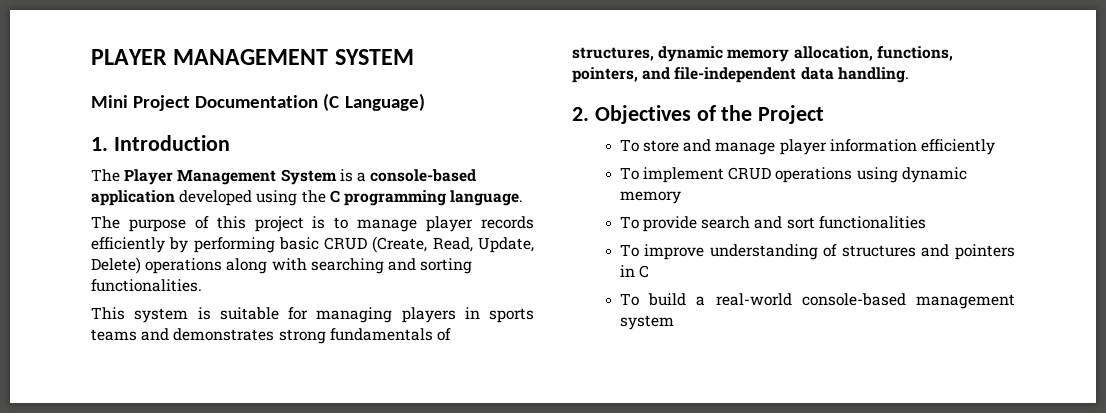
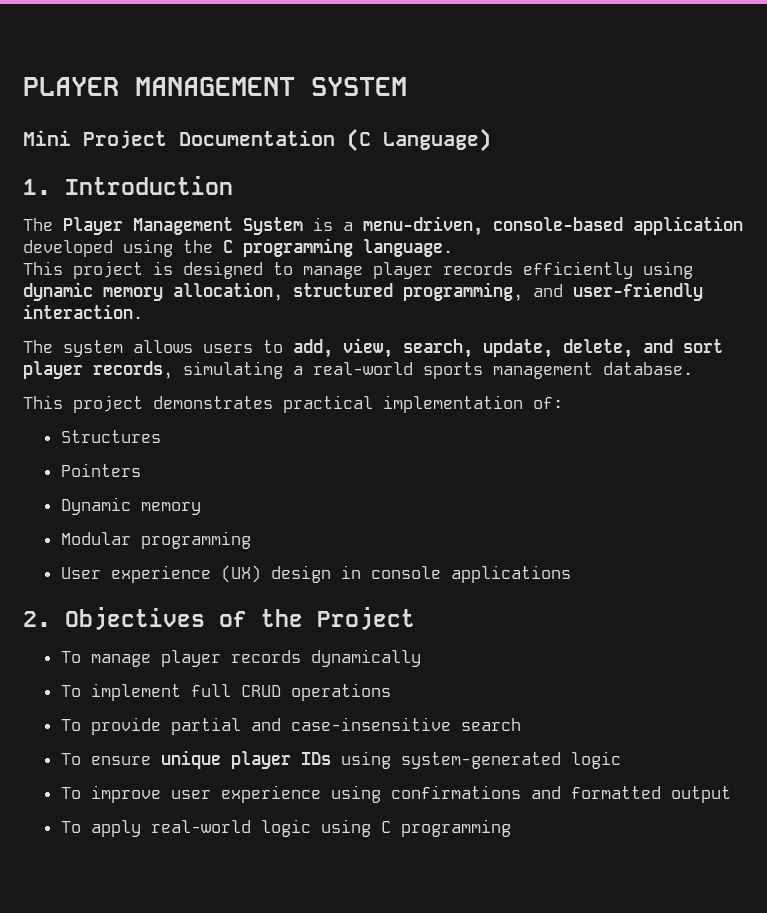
(366, 177) none -> [363,216,483,236] menu-driven,
[91,216,246,232] The purpose of this -> [23,261,63,275] This
(326, 222) none -> [183,261,263,279] designed
[169,236,534,253] [91,257,473,274] [91,279,202,292] [91,307,534,323] [91,328,451,344] [572,46,953,62] [572,67,909,83] by performing basic CRUD (Create, Read, Update, Delete) operations along with searching and sorting functionalities. // This system is suitable for managing players in sports teams and demonstrates strong fundamentals of structures, dynamic memory allocation, functions, pointers, and file-independent data handling. -> [643,261,693,279] [23,282,703,301] [23,304,143,319] [23,338,723,358] [23,361,693,379] [23,395,563,413] [60,430,161,443] [60,463,141,477] [60,497,201,515] [60,531,251,549] [60,565,571,583] using dynamic memory allocation, structured programming, and user-friendly interaction. // The system allows users to add, view, search, update, delete, and sort player records, simulating a real-world sports management database. // This project demonstrates practical implementation of: // Structures // Pointers // Dynamic memory // Modular programming // User experience (UX) design in console applications
[643,139,995,155] store and manage player information efficiently -> [90,649,421,667] manage player records dynamically
(725, 175) none -> [190,684,231,697] full
[856,167,967,183] [619,191,681,204] using dynamic memory -> (391, 692) none
[701,216,926,229] [619,244,1015,260] [619,265,650,278] [619,293,1015,309] [619,315,674,330] search and sort functionalities // To improve understanding of structures and pointers in C // To build a real-world console-based management system -> [170,717,521,735] [60,750,621,769] [60,785,731,803] [60,819,511,837] partial and case-insensitive search // To ensure unique player IDs using system-generated logic // To improve user experience using confirmations and formatted output // To apply real-world logic using C programming

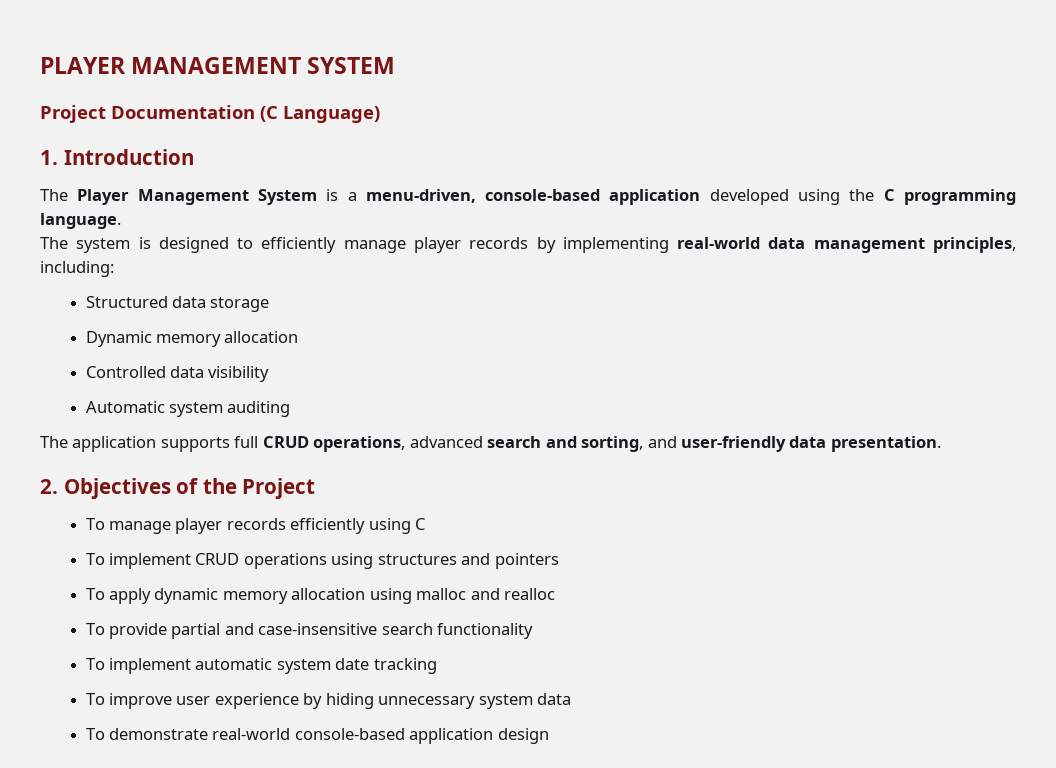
[23,130,71,146] Mini -> (396, 65) none
[23,261,143,279] This project -> [40,237,131,253] The system
[303,261,693,279] [23,282,703,301] [23,304,143,319] [23,338,723,358] [23,361,693,379] [23,395,563,413] [60,430,161,443] [60,463,141,477] [60,497,201,515] [60,531,251,549] [60,565,571,583] manage player records efficiently using dynamic memory allocation, structured programming, and user-friendly interaction. // The system allows users to add, view, search, update, delete, and sort player records, simulating a real-world sports management database. // This project demonstrates practical implementation of: // Structures // Pointers // Dynamic memory // Modular programming // User experience (UX) design in console applications -> [261,237,1017,253] [40,261,114,277] [85,296,270,312] [85,331,299,347] [85,366,270,382] [85,401,291,417] [40,436,941,452] efficiently manage player records by implementing real-world data management principles, including: // Structured data storage // Dynamic memory allocation // Controlled data visibility // Automatic system auditing // The application supports full CRUD operations, advanced search and sorting, and user-friendly data presentation.
[310,649,421,667] [60,683,231,701] dynamically // To implement full -> [290,518,426,534] [85,553,191,569] efficiently using C // To implement
(391, 692) none -> [331,553,559,569] [85,588,556,604] using structures and pointers // To apply dynamic memory allocation using malloc and realloc
[60,750,621,769] [60,785,731,803] [60,819,511,837] // To ensure unique player IDs using system-generated logic // To improve user experience using confirmations and formatted output // To apply real-world logic using C programming -> [437,623,534,639] [85,658,437,674] [85,693,572,709] [85,728,549,744] functionality // To implement automatic system date tracking // To improve user experience by hiding unnecessary system data // To demonstrate real-world console-based application design

